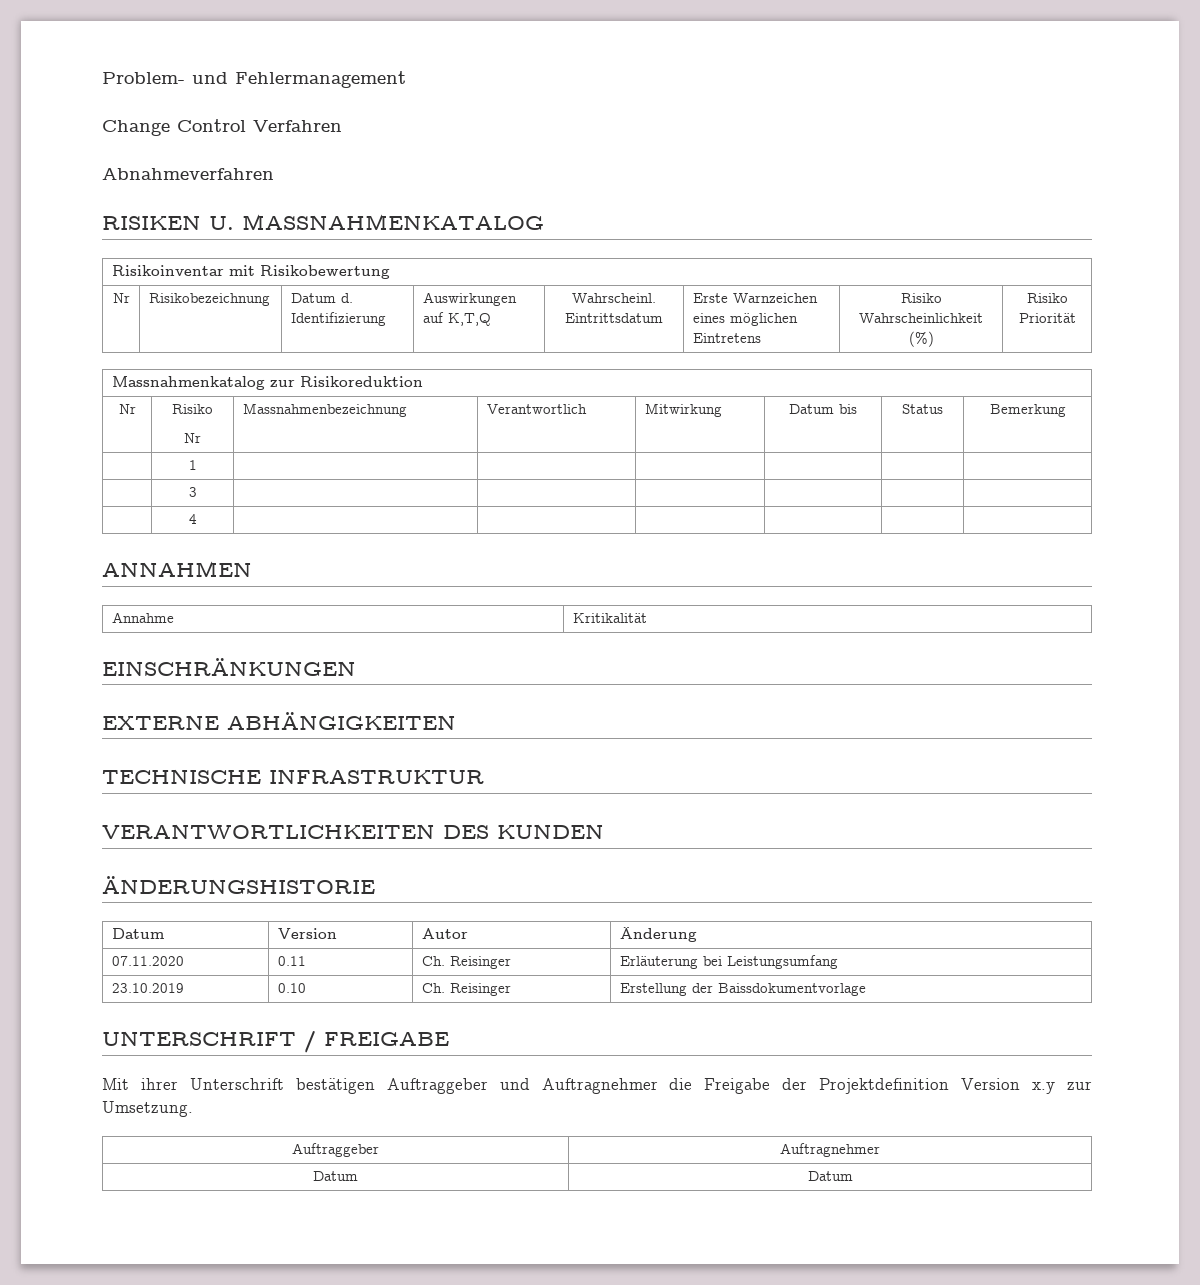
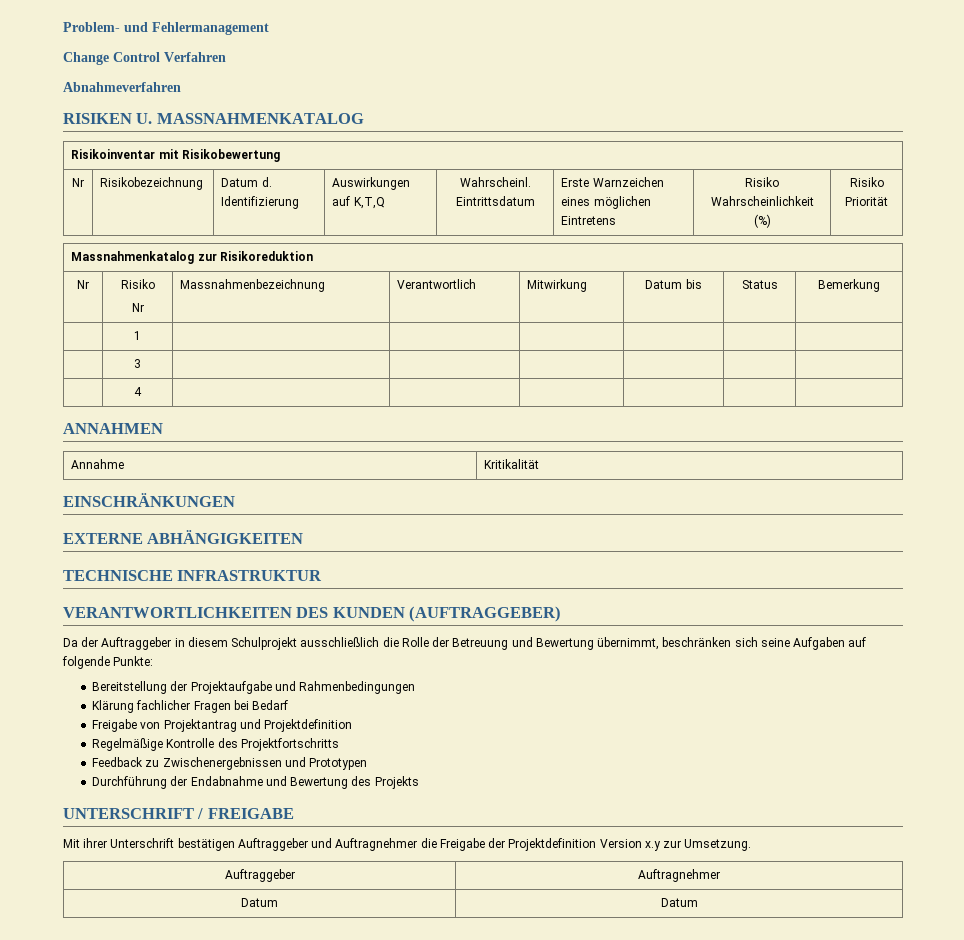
[102,876,375,894] [111,928,164,939] [277,928,337,939] [421,928,468,939] [619,927,697,942] [111,956,184,966] [277,956,306,966] [421,956,511,969] [619,955,838,969] [111,983,184,993] [277,983,306,993] [421,983,511,996] [619,983,866,996] // ÄNDERUNGSHISTORIE // Datum | Version | Autor | Änderung // 07.11.2020 | 0.11 | Ch. Reisinger | Erläuterung bei Leistungsumfang // 23.10.2019 | 0.10 | Ch. Reisinger | Erstellung der Baissdokumentvorlage -> [409,606,562,622] [63,637,867,650] [62,656,154,669] [92,681,416,694] [92,700,289,713] [92,719,353,732] [92,738,339,751] [92,757,368,770] [92,776,419,789] (AUFTRAGGEBER) // Da der Auftraggeber in diesem Schulprojekt ausschließlich die Rolle der Betreuung und Bewertung übernimmt, beschränken sich seine Aufgaben auf folgende Punkte: // Bereitstellung der Projektaufgabe und Rahmenbedingungen // Klärung fachlicher Fragen bei Bedarf // Freigabe von Projektantrag und Projektdefinition // Regelmäßige Kontrolle des Projektfortschritts // Feedback zu Zwischenergebnissen und Prototypen // Durchführung der Endabnahme und Bewertung des Projekts

